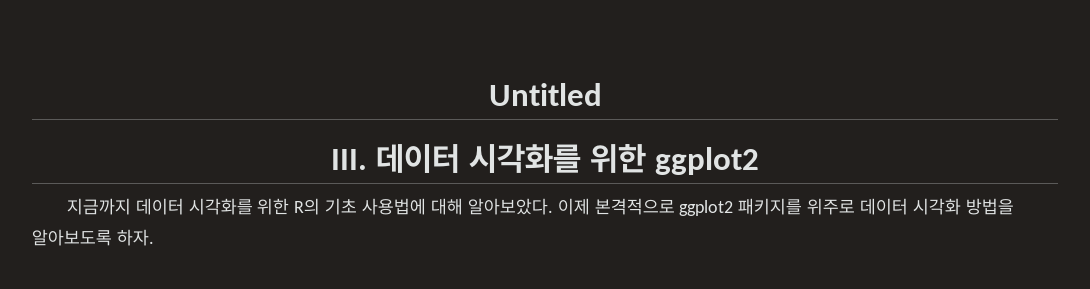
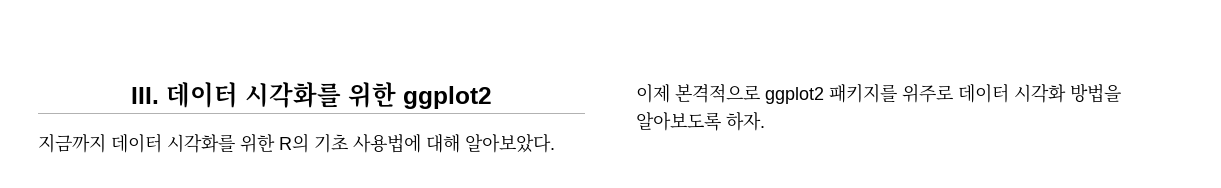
[488,83,602,106] Untitled // -> (131, 95) none

